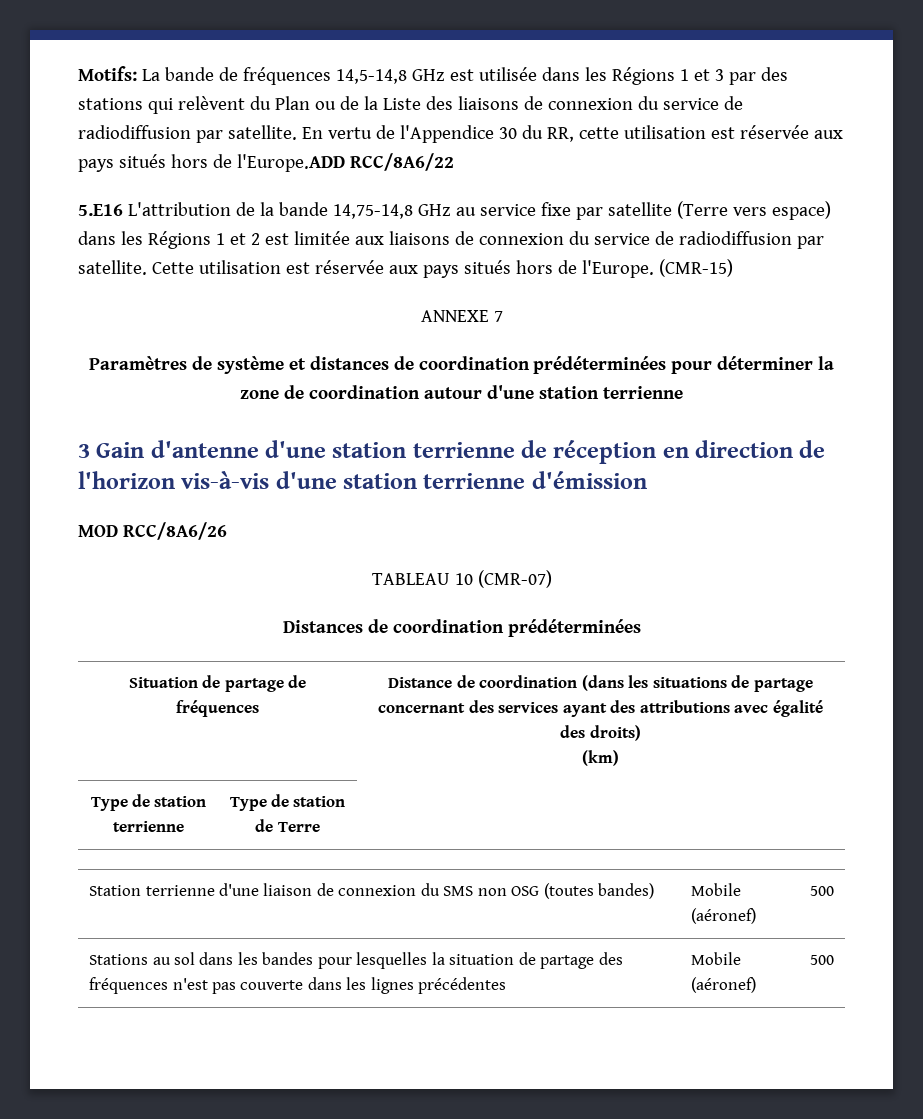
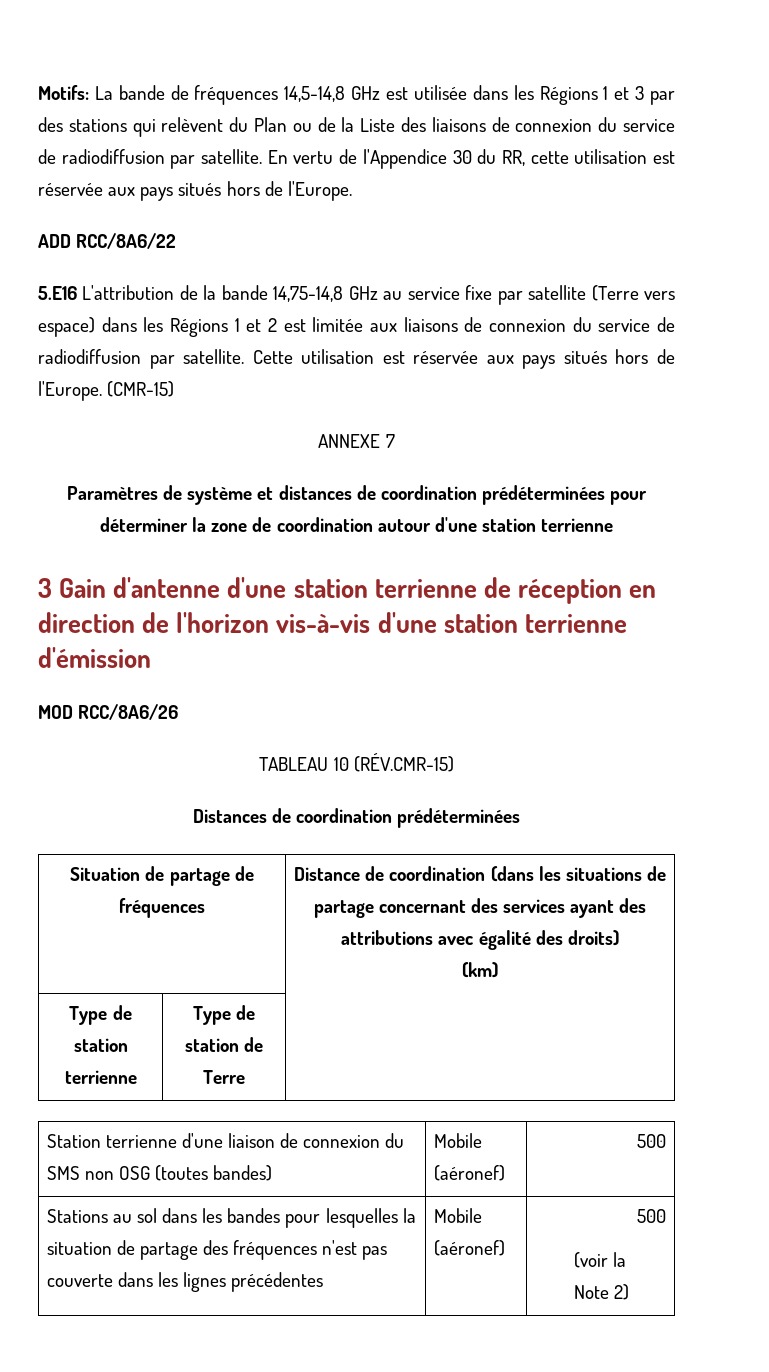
[236,154,345,172] l'Europe.ADD -> [287,181,352,201] [38,234,71,248] l'Europe. // ADD
[477,570,552,588] (CMR-07) -> [353,753,454,772] (RÉV.CMR-15)
(834, 960) none -> [574,1252,627,1268] [574,1284,630,1300] // (voir la Note 2)

